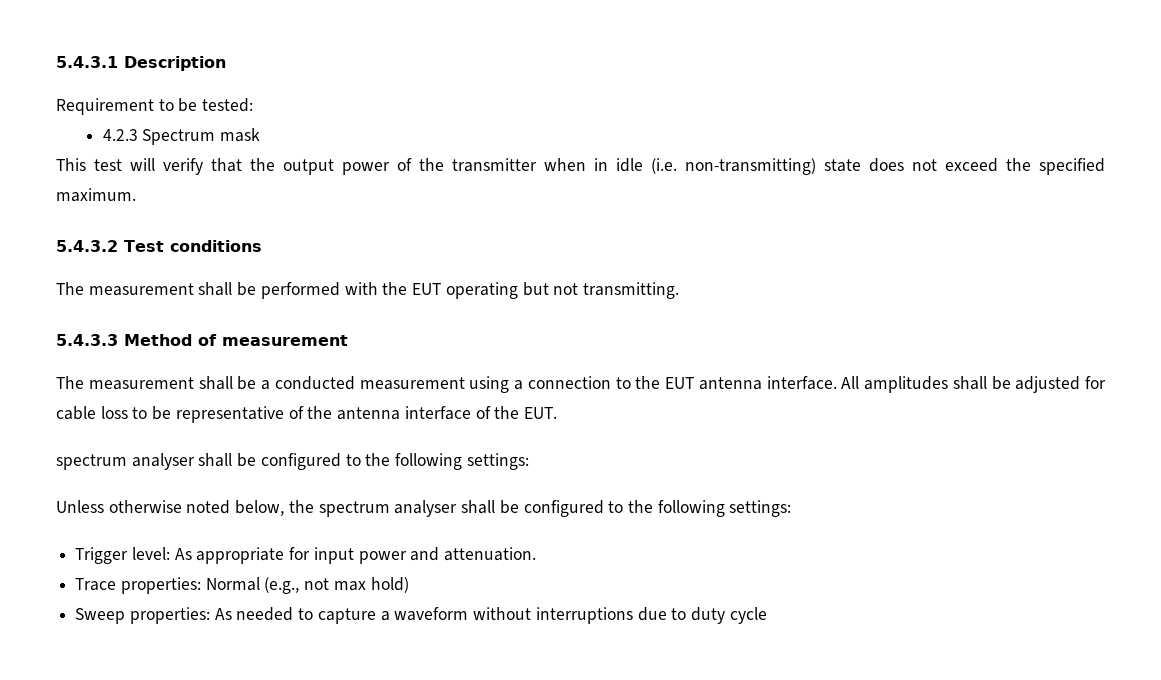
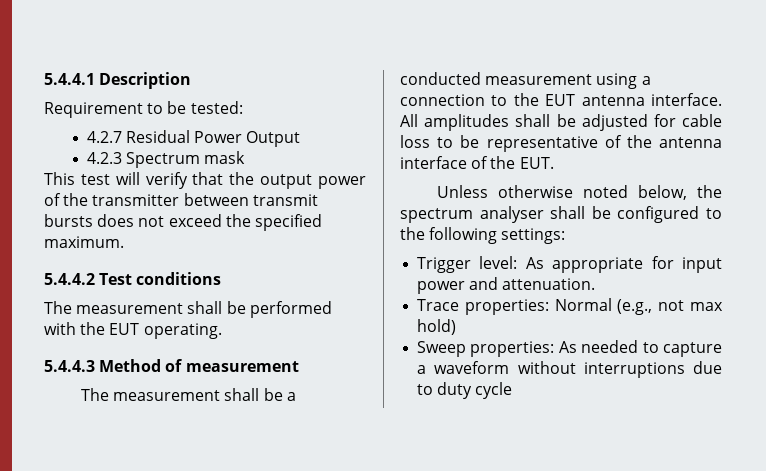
[56,56,118,68] 5.4.3.1 -> [44,73,95,85] 5.4.4.1
(254, 105) none -> [86,130,301,147] // 4.2.7 Residual Power Output
[544,158,861,175] when in idle (i.e. non-transmitting) state -> [183,193,318,206] [44,214,93,227] between transmit bursts
[56,240,118,252] 5.4.3.2 -> [44,273,95,285] 5.4.4.2
[445,282,679,299] [56,334,118,346] operating but not transmitting. // 5.4.3.3 -> [143,323,222,339] [44,360,95,372] operating. // 5.4.4.3
[56,453,529,470] // spectrum analyser shall be configured to the following settings: -> (554, 163) none

